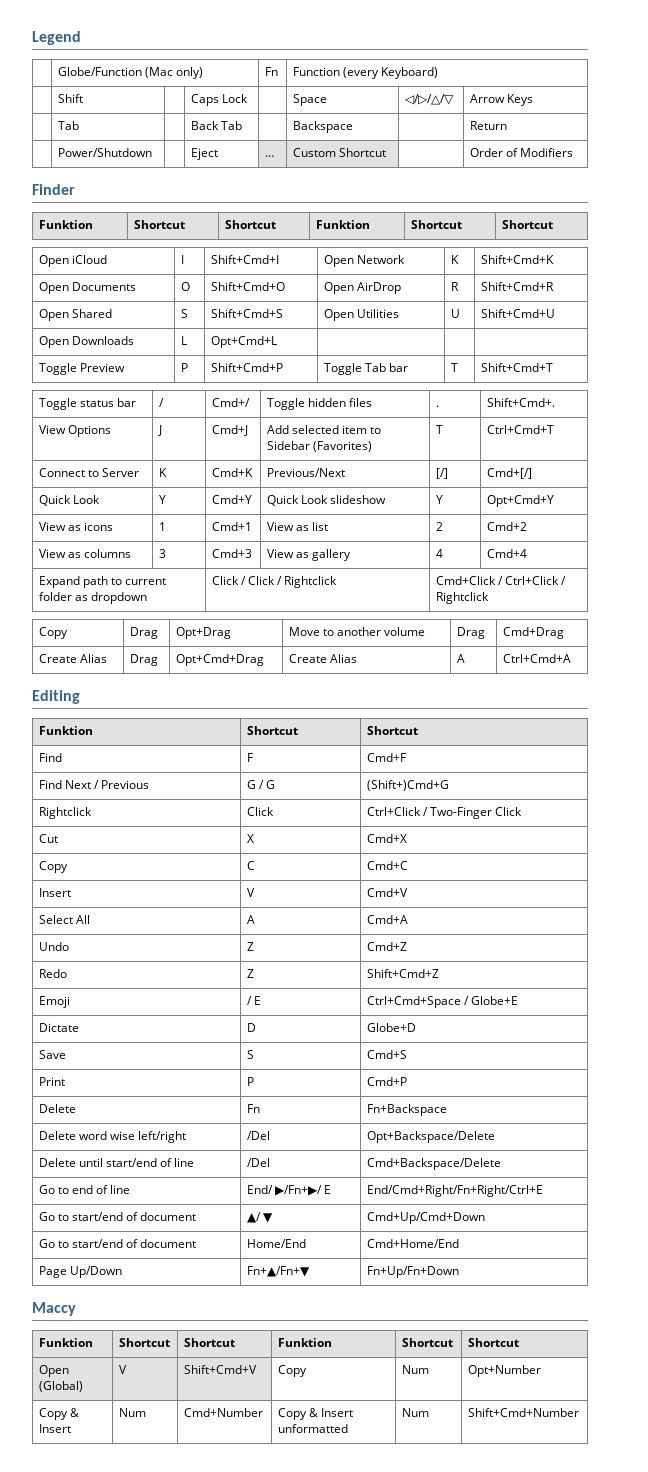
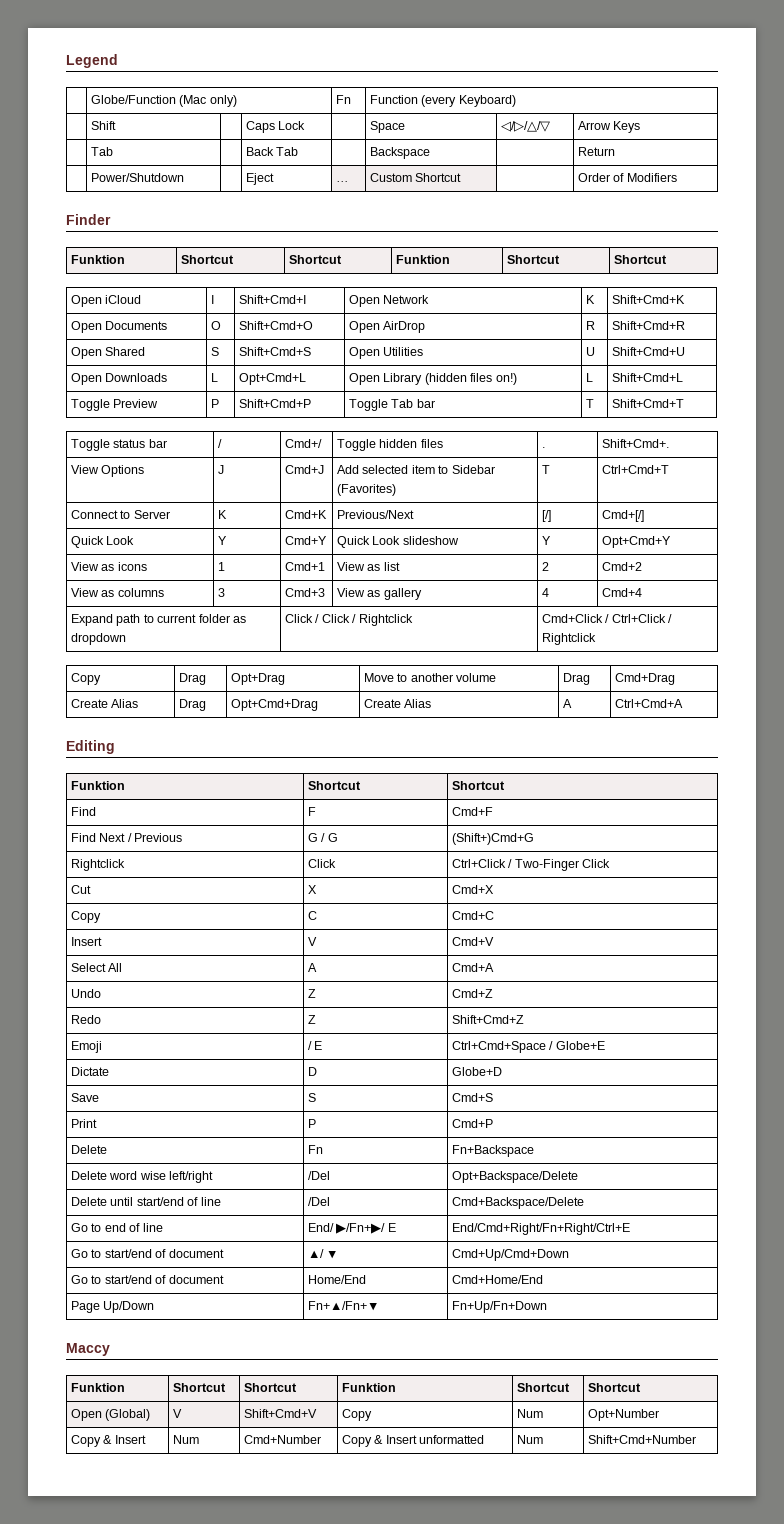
(277, 342) | | -> [349,373,517,385] [586,373,594,382] [612,373,684,382] Open Library (hidden files on!) | L | Shift+Cmd+L

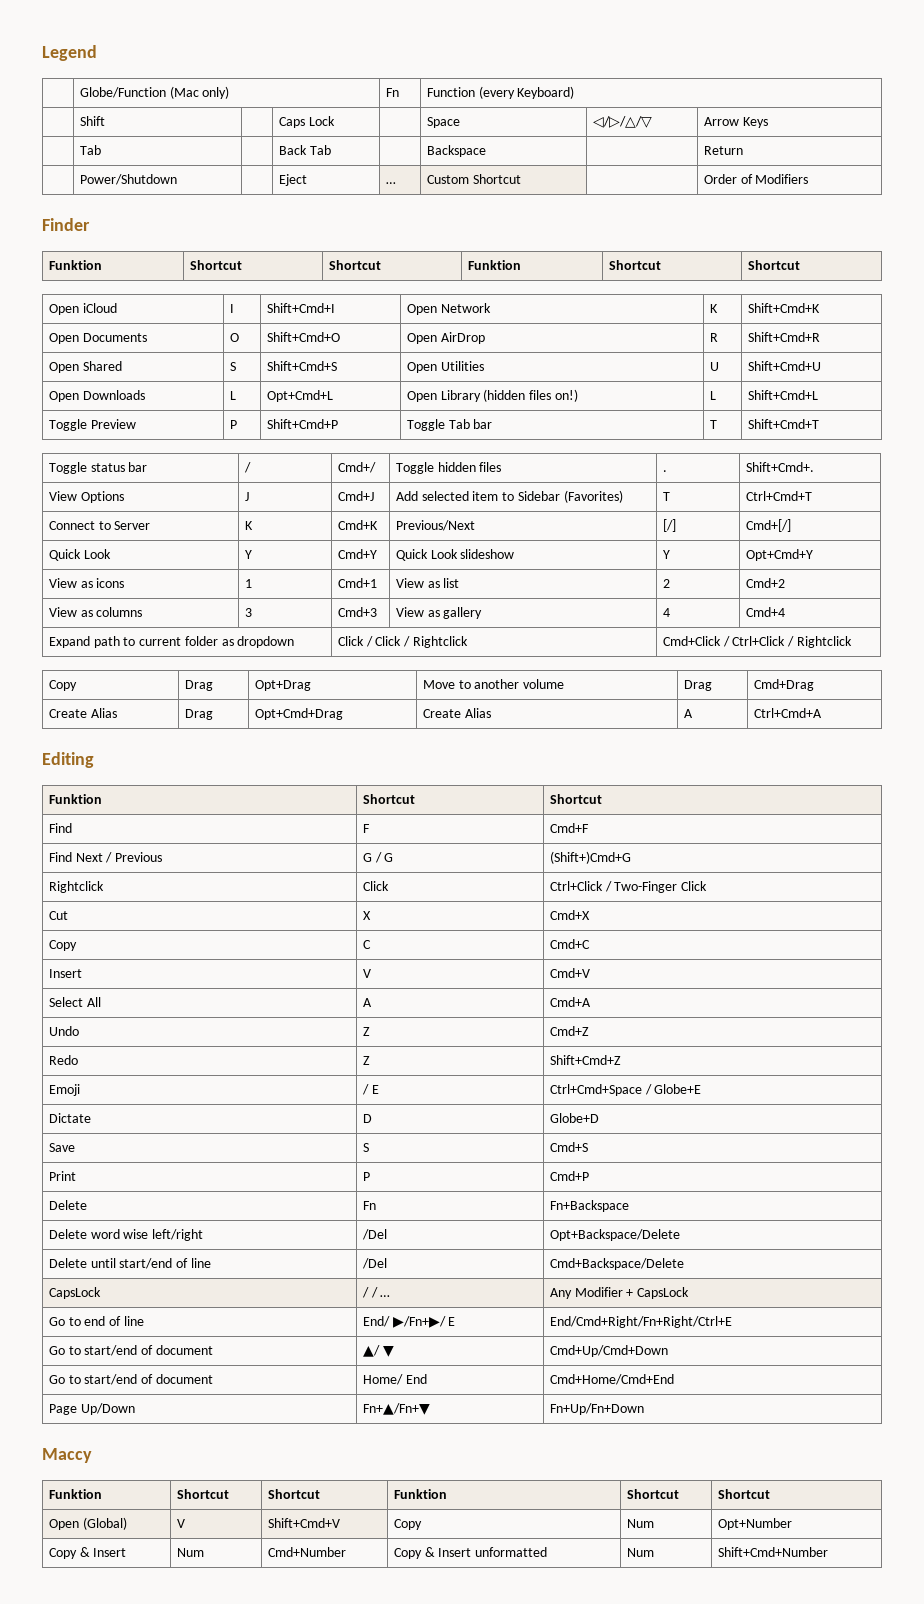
(585, 1203) none -> [48,1287,101,1299] [361,1287,391,1298] [549,1287,690,1299] // CapsLock | / / … | Any Modifier + CapsLock
[308,1275,367,1284] [452,1275,544,1284] Home/End | Cmd+Home/End -> [362,1374,427,1385] [549,1374,674,1385] Home/ End | Cmd+Home/Cmd+End

